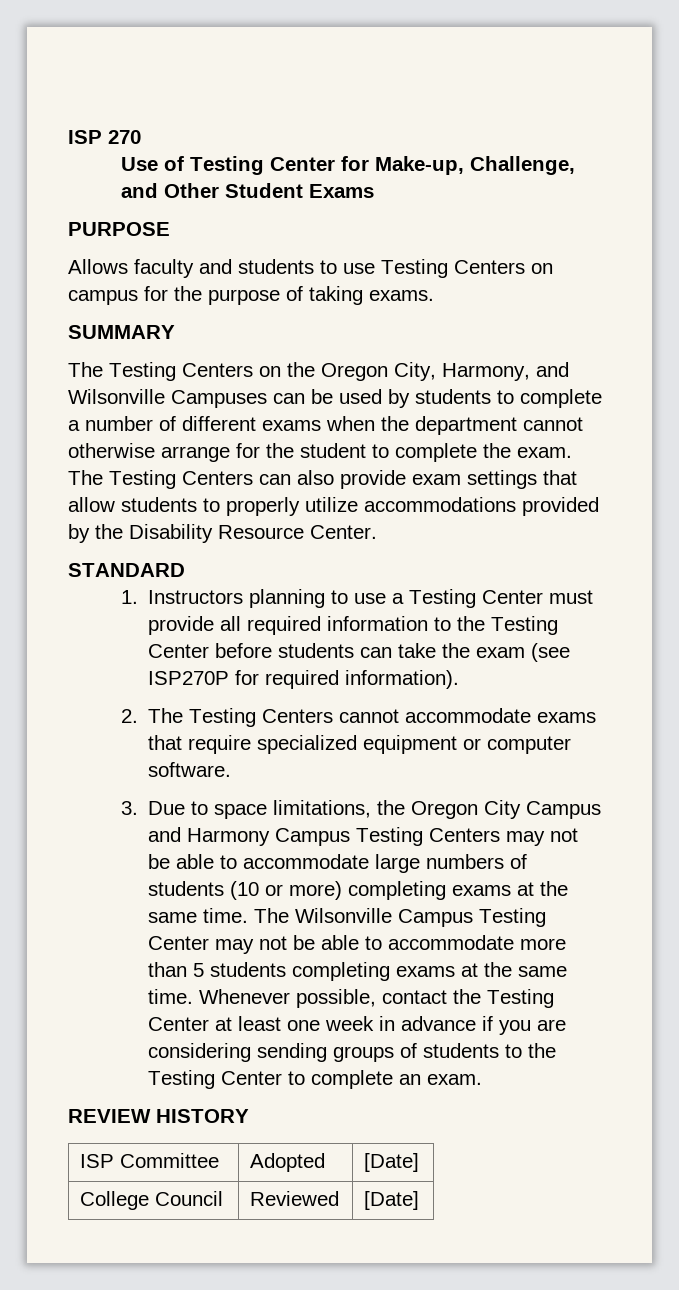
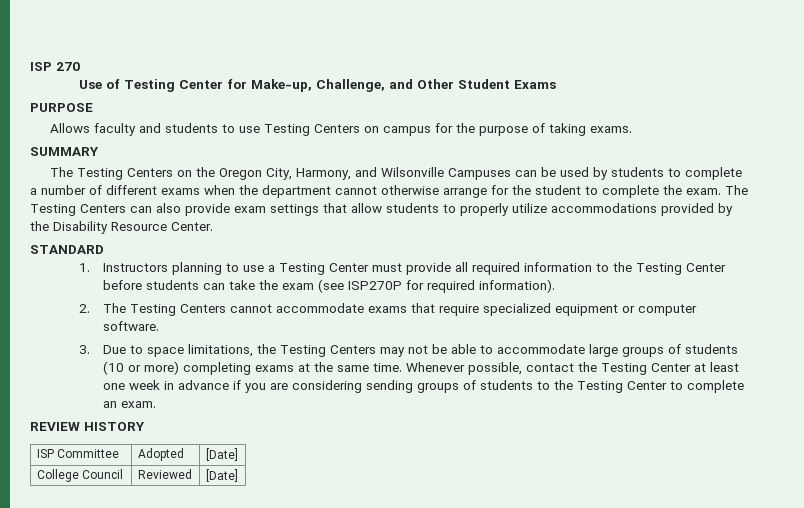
[411,800,602,819] [148,827,351,846] Oregon City Campus and Harmony Campus -> (277, 349) none
[426,854,505,869] numbers -> [622,347,665,357] groups
[254,908,547,927] [148,935,567,954] [148,962,568,981] [148,989,194,1004] The Wilsonville Campus Testing Center may not be able to accommodate more than 5 students completing exams at the same time. -> (403, 367) none

